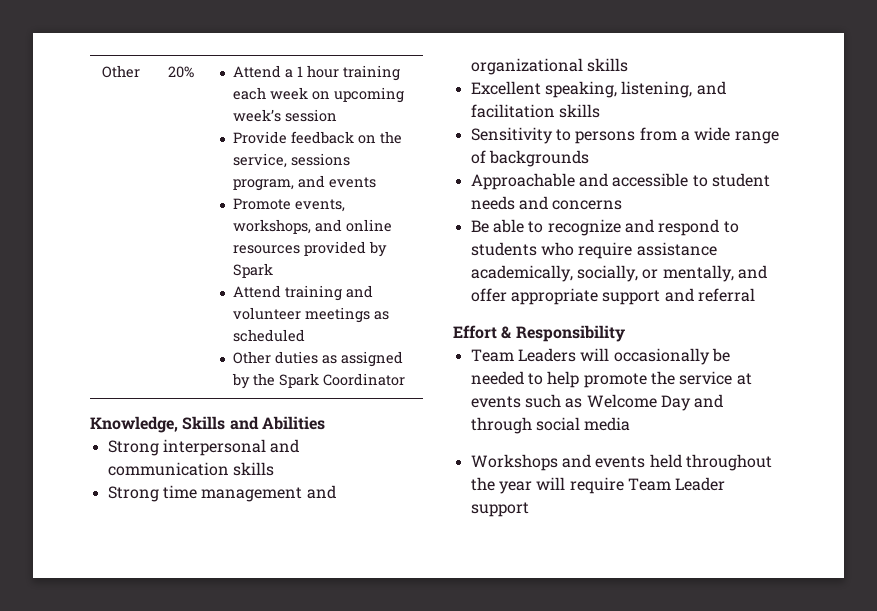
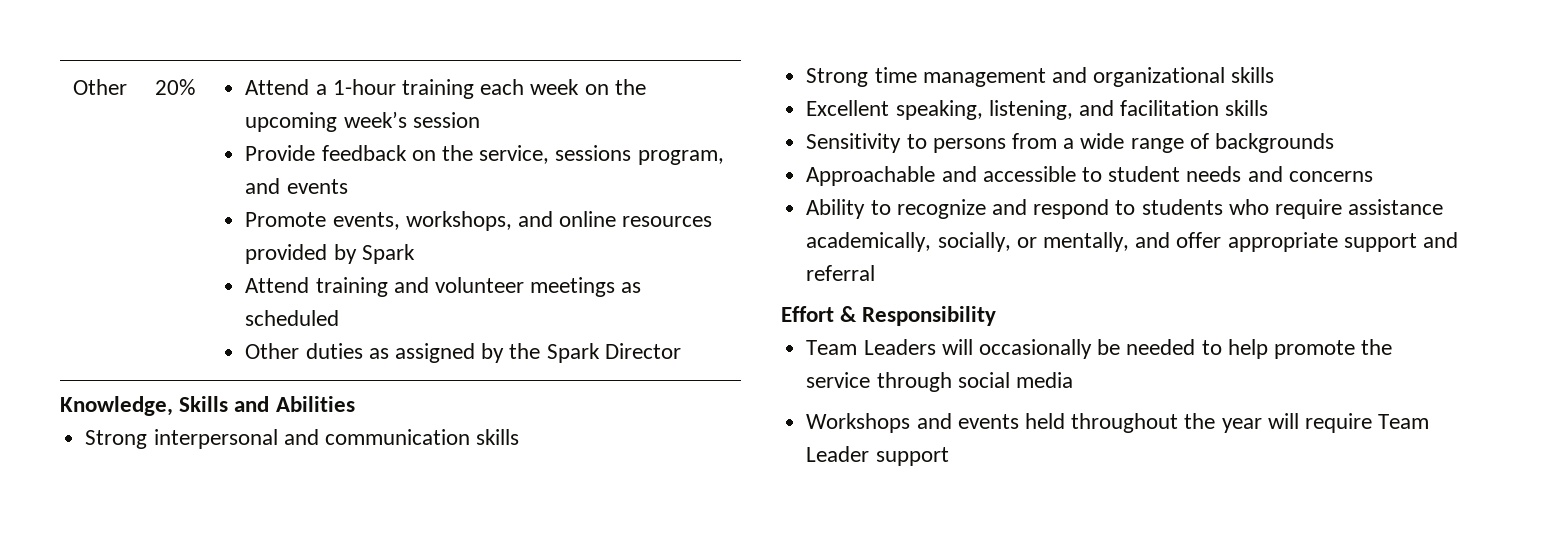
[297,65,340,78] 1 hour -> [332,79,396,95] 1-hour
(331, 95) none -> [614,79,646,95] the
[323,373,406,386] Coordinator -> [604,343,681,359] Director
[470,219,524,233] Be able -> [806,199,866,219] Ability
[736,373,752,385] [470,394,724,411] at events such as Welcome Day and -> (871, 380) none

